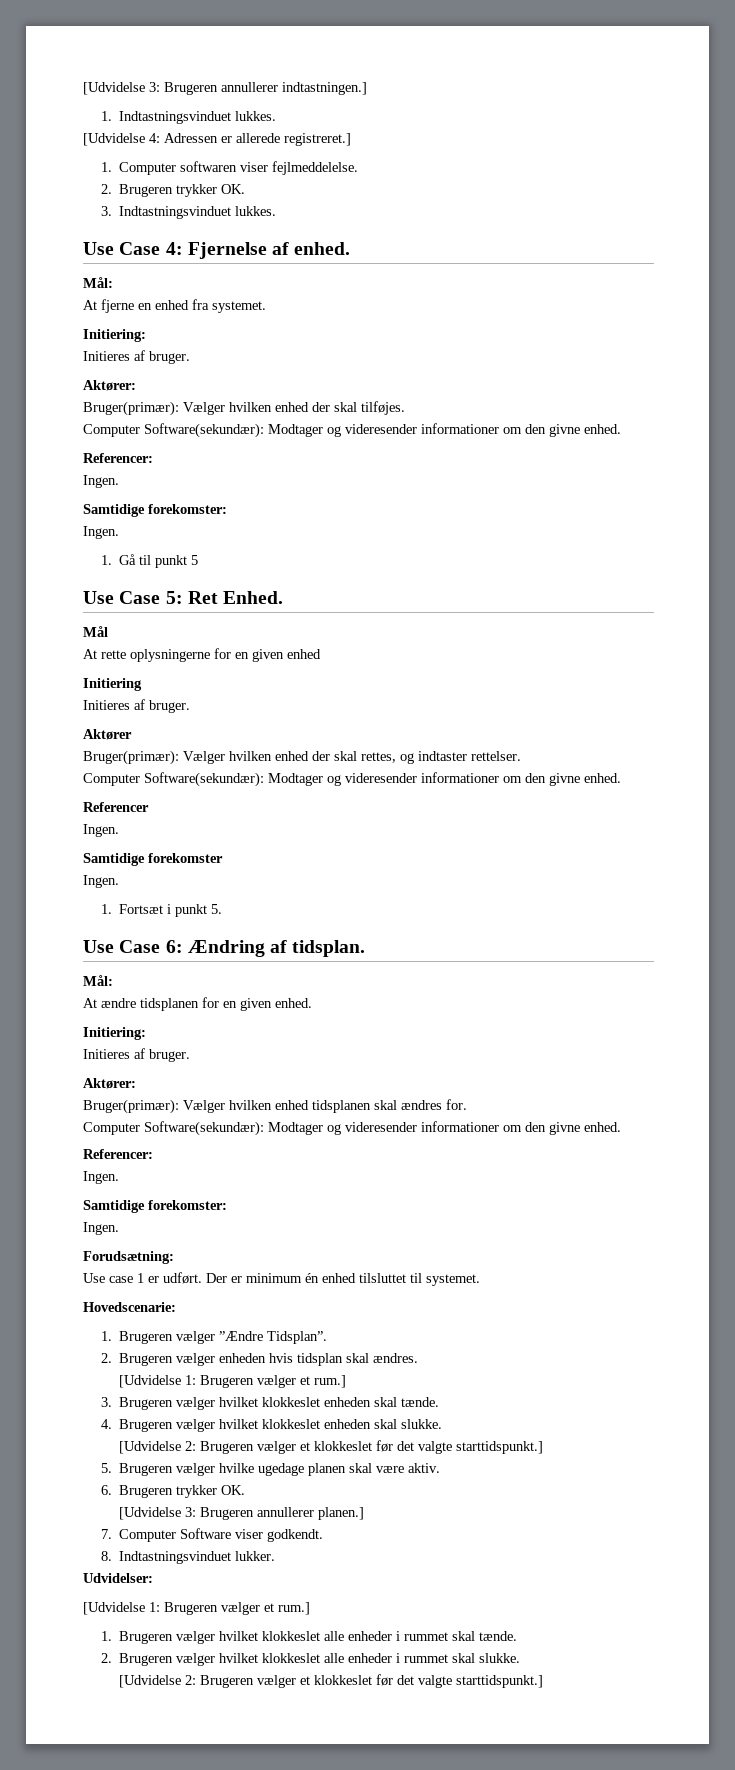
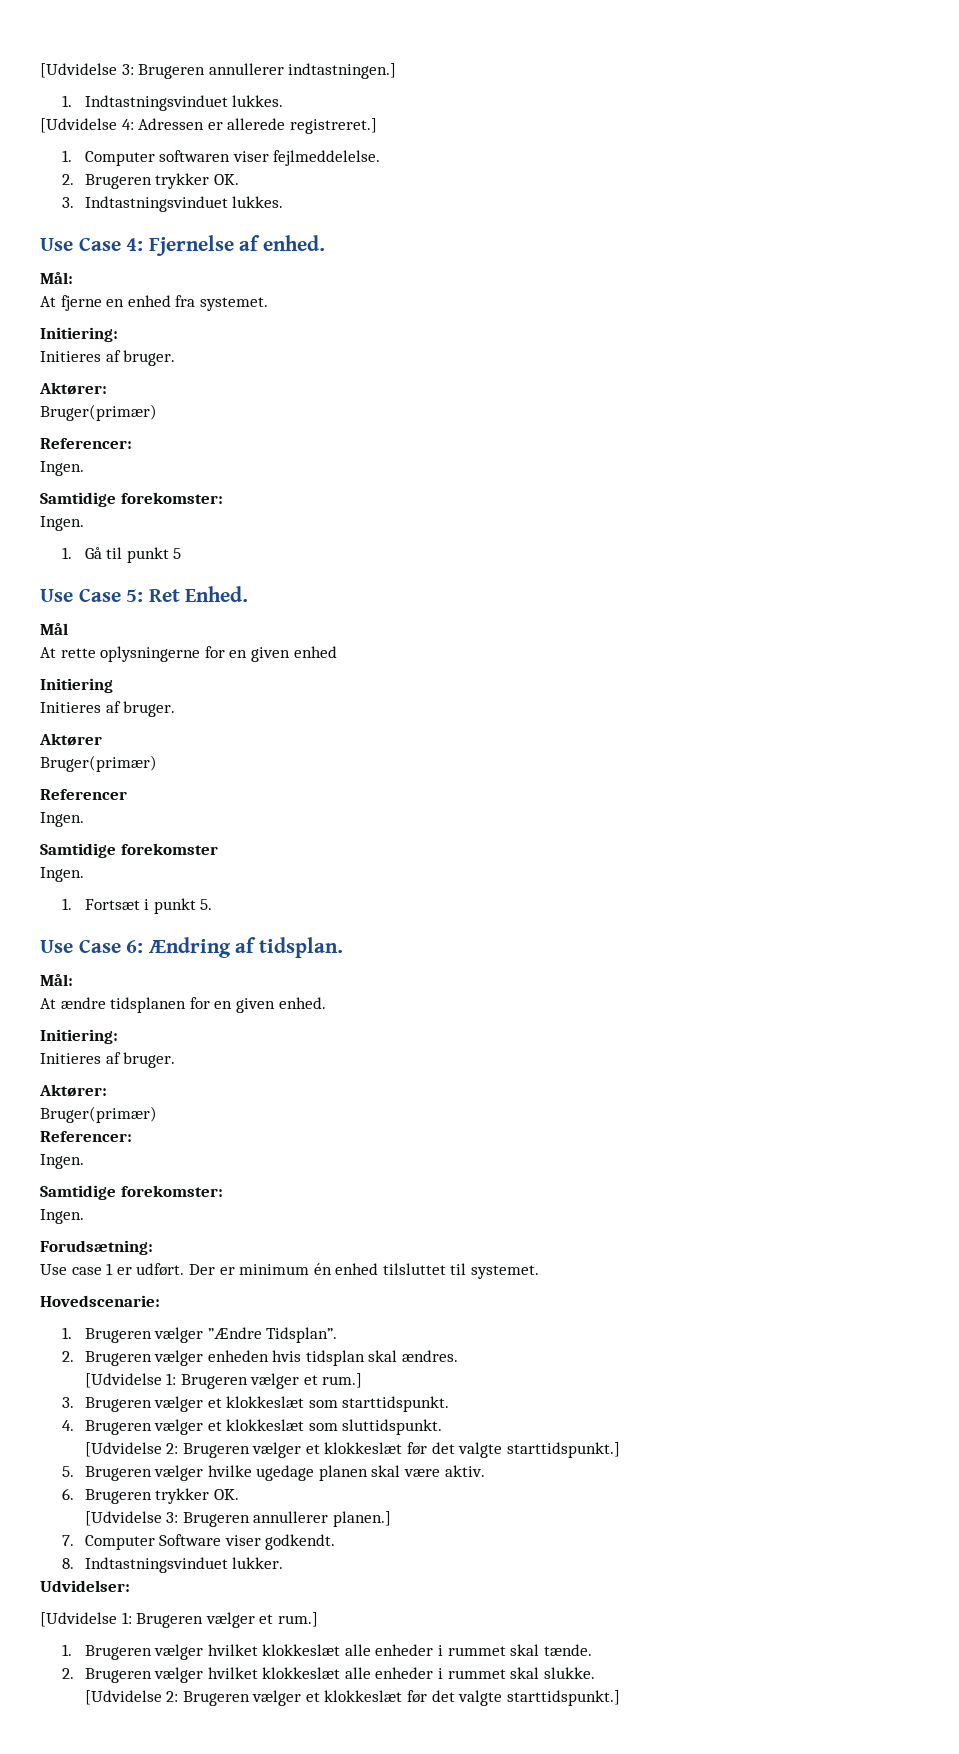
[83,401,405,416] [83,423,621,438] Bruger(primær): Vælger hvilken enhed der skal tilføjes. // Computer Software(sekundær): Modtager og videresender informationer om den givne enhed. -> [40,404,157,421] Bruger(primær)
[83,750,521,765] [83,772,621,787] Bruger(primær): Vælger hvilken enhed der skal rettes, og indtaster rettelser. // Computer Software(sekundær): Modtager og videresender informationer om den givne enhed. -> [40,755,157,772] Bruger(primær)
[83,1099,467,1114] [83,1121,621,1136] Bruger(primær): Vælger hvilken enhed tidsplanen skal ændres for. // Computer Software(sekundær): Modtager og videresender informationer om den givne enhed. -> [40,1106,157,1123] Bruger(primær)
[219,1397,440,1407] [101,1419,443,1432] [119,1441,373,1454] hvilket klokkeslet enheden skal tænde. // 4. Brugeren vælger hvilket klokkeslet enheden skal slukke. // [Udvidelse 2: Brugeren vælger et klokkeslet -> [207,1396,450,1412] [62,1419,443,1435] [84,1442,403,1458] et klokkeslæt som starttidspunkt. // 4. Brugeren vælger et klokkeslæt som sluttidspunkt. // [Udvidelse 2: Brugeren vælger et klokkeslæt
[262,1631,321,1641] klokkeslet -> [262,1644,341,1656] klokkeslæt
[262,1653,321,1663] klokkeslet -> [262,1667,341,1679] klokkeslæt
[314,1675,373,1685] klokkeslet -> [324,1690,403,1702] klokkeslæt

